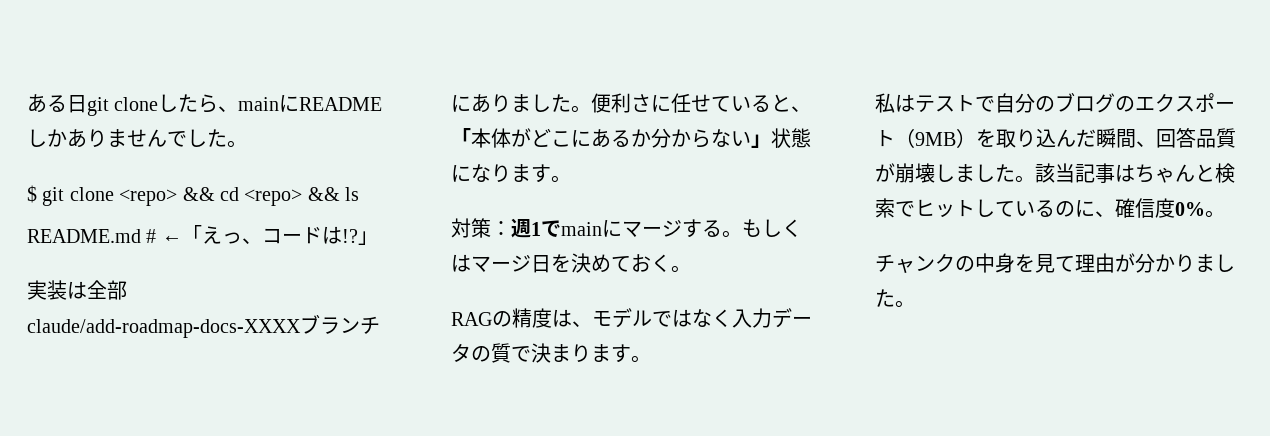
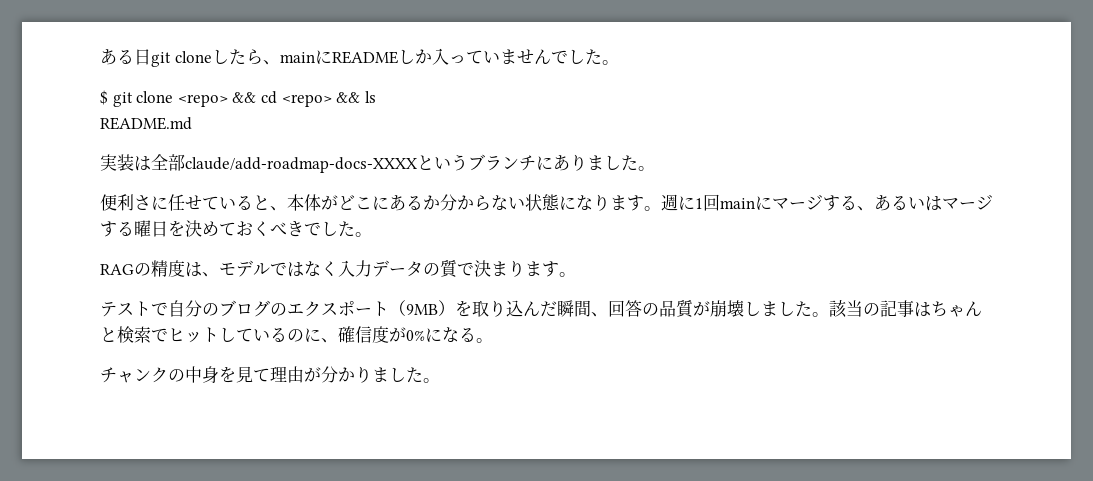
[67,129,107,148] あり -> [431,48,500,65] 入ってい
[146,225,378,245] # ←「えっ、コードは!?」 -> (192, 123) none
(301, 328) none -> [417,154,468,171] という
(591, 109) none -> (655, 168) //
[451,128,471,146] 「 -> (287, 208) none
[751,134,771,148] 」 -> (525, 203) none
[451,218,561,238] // 対策：週1で -> [661,194,720,211] 週に1回
[722,219,802,238] 。もしく -> [857,195,925,211] 、あるい
(531, 263) none -> [100,220,151,237] する曜
(671, 263) none -> [270,221,355,237] べきでした
[875,93,915,113] 私は -> (576, 274) none
(1196, 138) none -> [642,303,659,316] の
(1075, 173) none -> [863,303,880,316] の
[1175,202,1205,216] 0% -> [389,327,476,342] が0%になる

